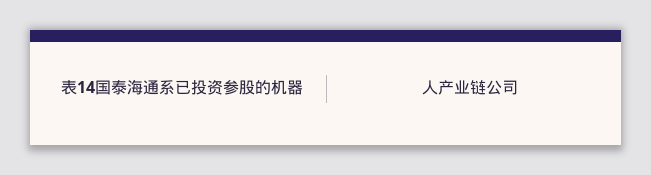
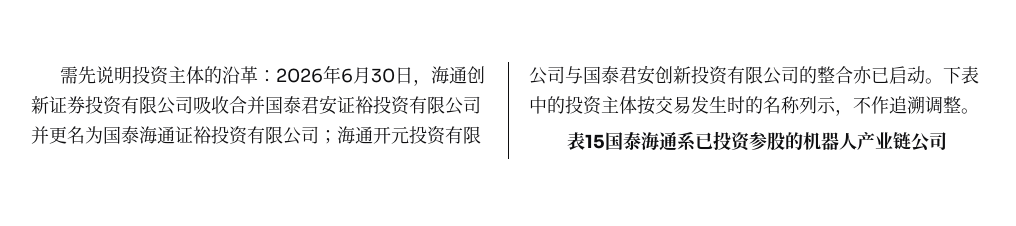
[60,80,95,95] 表14 -> [59,65,485,86] [31,95,481,115] [31,126,481,145] [529,65,979,85] [529,96,979,116] [567,132,605,150] 需先说明投资主体的沿革：2026年6月30日，海通创新证券投资有限公司吸收合并国泰君安证裕投资有限公司并更名为国泰海通证裕投资有限公司；海通开元投资有限公司与国泰君安创新投资有限公司的整合亦已启动。下表中的投资主体按交易发生时的名称列示，不作追溯调整。 // 表15

